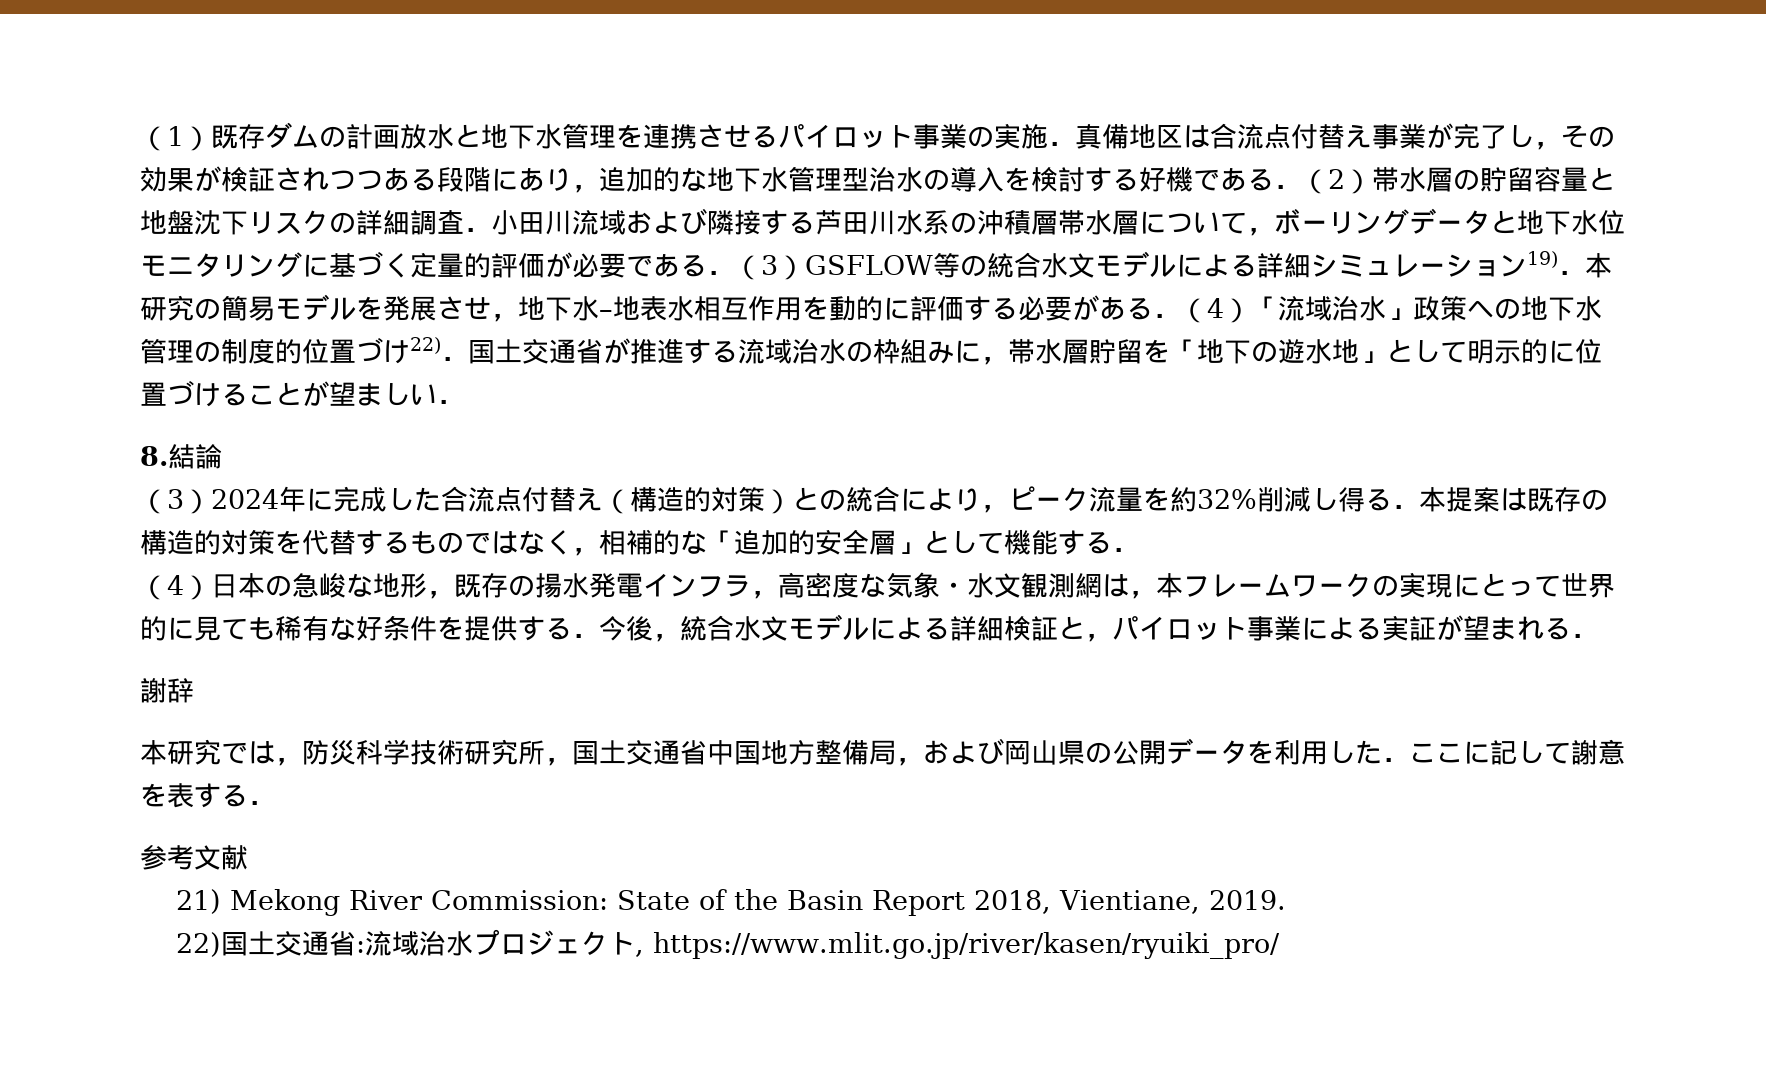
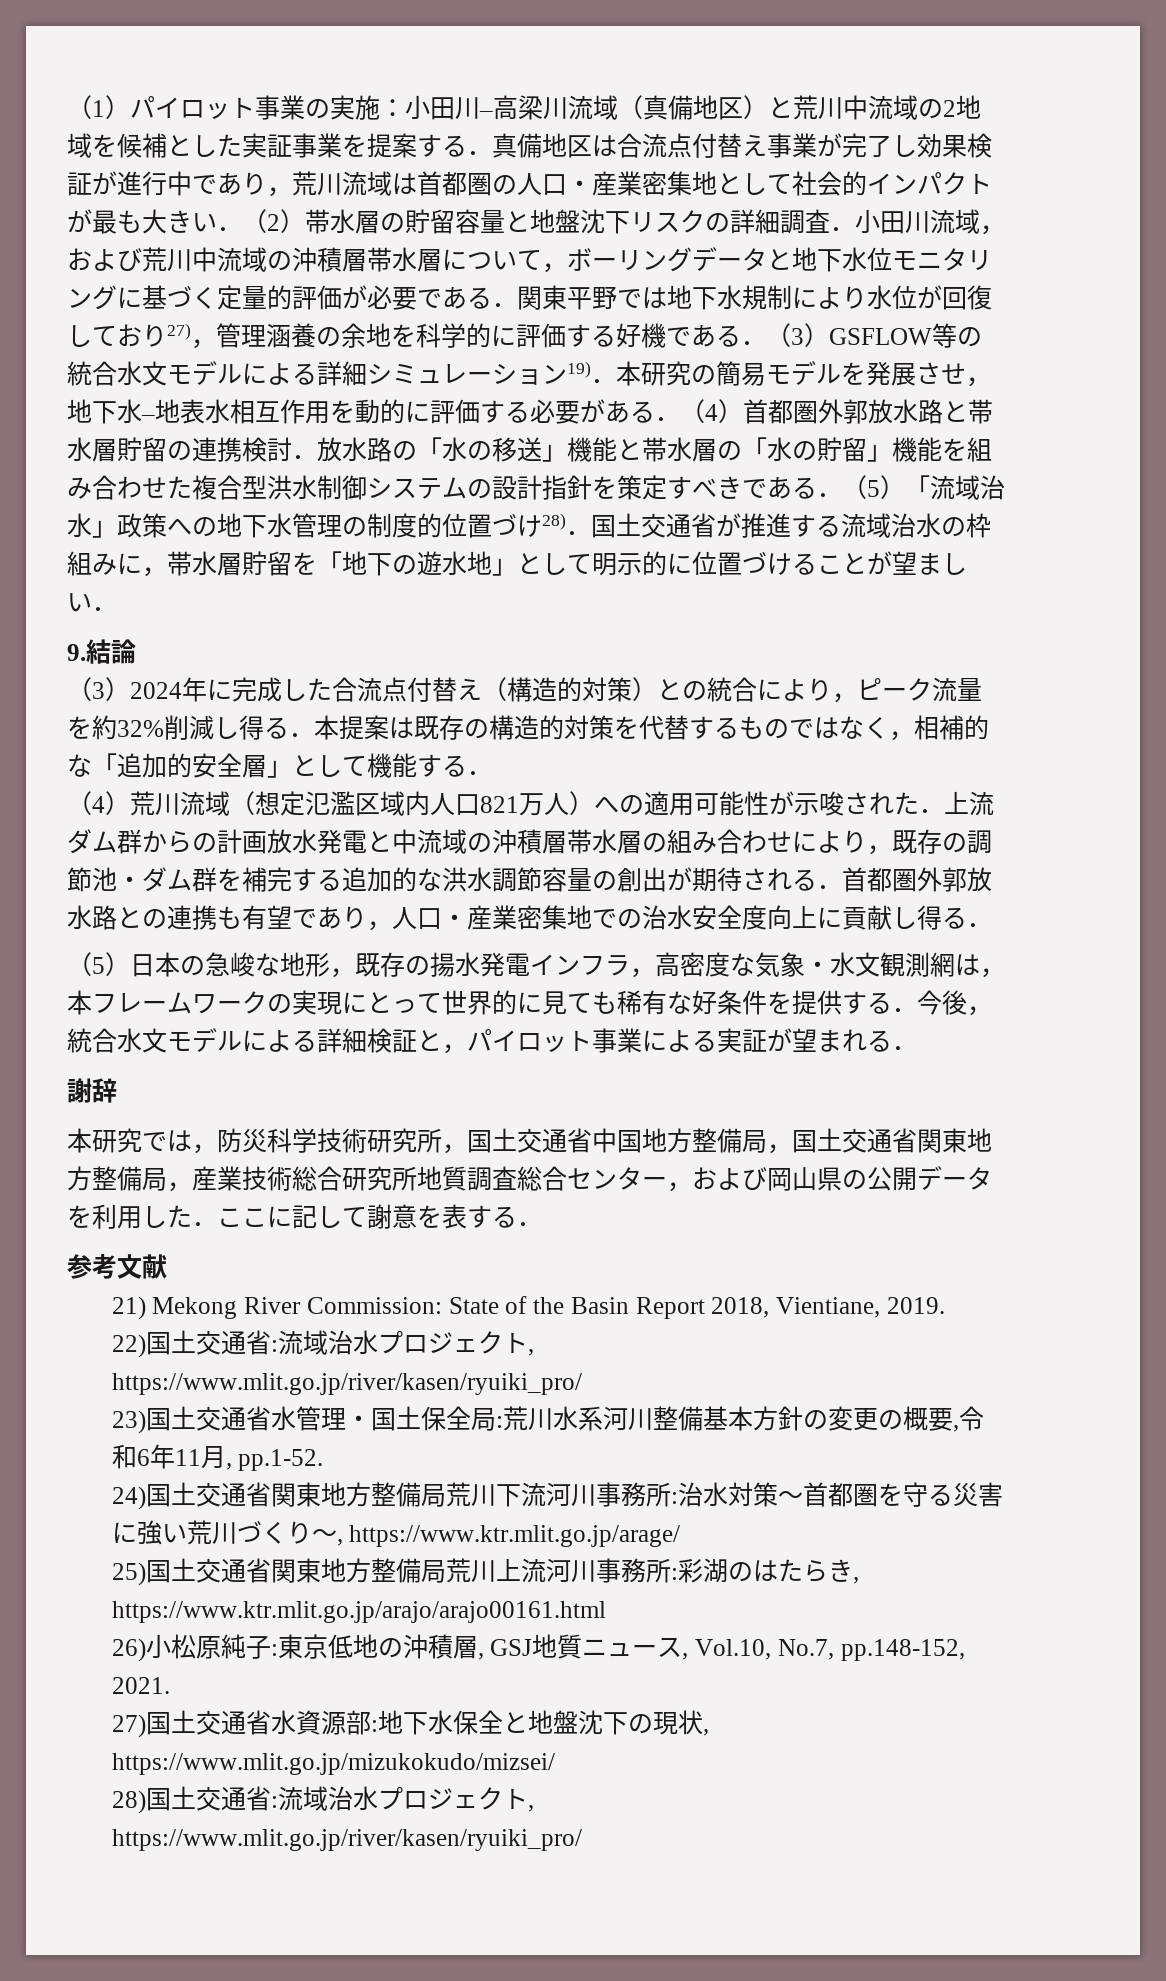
[211,122,778,149] 既存ダムの計画放水と地下水管理を連携させる -> (130, 107) none
(1048, 136) none -> [380,95,981,120] [67,133,467,158] ：小田川–高梁川流域（真備地区）と荒川中流域の2地域を候補とした実証事業を提案する
[1534,125,1615,150] [140,166,1274,193] ，その効果が検証されつつある段階にあり，追加的な地下水管理型治水の導入を検討する好機である -> [917,133,992,158] [67,171,992,197] [67,209,217,234] 効果検証が進行中であり，荒川流域は首都圏の人口・産業密集地として社会的インパクトが最も大きい
[626,208,950,235] および隣接する芦田川水系 -> [980,225,1005,235] [67,247,267,272] ，および荒川中流域
(734, 272) none -> [517,285,992,310] [67,323,766,349] 関東平野では地下水規制により水位が回復しており27)，管理涵養の余地を科学的に評価する好機である．
(1251, 310) none -> [743,399,993,424] [67,437,992,462] [67,475,905,500] 首都圏外郭放水路と帯水層貯留の連携検討．放水路の「水の移送」機能と帯水層の「水の貯留」機能を組み合わせた複合型洪水制御システムの設計指針を策定すべきである．（5）
[410,337,441,354] 22) -> [542,513,566,530] 28)
[140,446,168,466] 8. -> [67,644,86,661] 9.
(211, 587) none -> [130,791,994,816] [67,829,992,855] [67,867,992,892] [67,905,992,931] [67,952,130,976] 荒川流域（想定氾濫区域内人口821万人）への適用可能性が示唆された．上流ダム群からの計画放水発電と中流域の沖積層帯水層の組み合わせにより，既存の調節池・ダム群を補完する追加的な洪水調節容量の創出が期待される．首都圏外郭放水路との連携も有望であり，人口・産業密集地での治水安全度向上に貢献し得る． // （5）
(923, 761) none -> [792,1128,992,1153] [67,1166,692,1192] 国土交通省関東地方整備局，産業技術総合研究所地質調査総合センター，
(1280, 945) none -> [111,1406,984,1434] [111,1444,324,1471] [111,1482,1003,1510] [111,1520,681,1547] [111,1558,859,1586] [111,1601,606,1623] [111,1634,965,1662] [111,1677,170,1694] [111,1710,709,1738] [111,1753,555,1775] [111,1786,534,1814] [111,1829,582,1851] // 23)国土交通省水管理・国土保全局:荒川水系河川整備基本方針の変更の概要,令和6年11月, pp.1-52. // 24)国土交通省関東地方整備局荒川下流河川事務所:治水対策〜首都圏を守る災害に強い荒川づくり〜, https://www.ktr.mlit.go.jp/arage/ // 25)国土交通省関東地方整備局荒川上流河川事務所:彩湖のはたらき, https://www.ktr.mlit.go.jp/arajo/arajo00161.html // 26)小松原純子:東京低地の沖積層, GSJ地質ニュース, Vol.10, No.7, pp.148-152, 2021. // 27)国土交通省水資源部:地下水保全と地盤沈下の現状, https://www.mlit.go.jp/mizukokudo/mizsei/ // 28)国土交通省:流域治水プロジェクト, https://www.mlit.go.jp/river/kasen/ryuiki_pro/

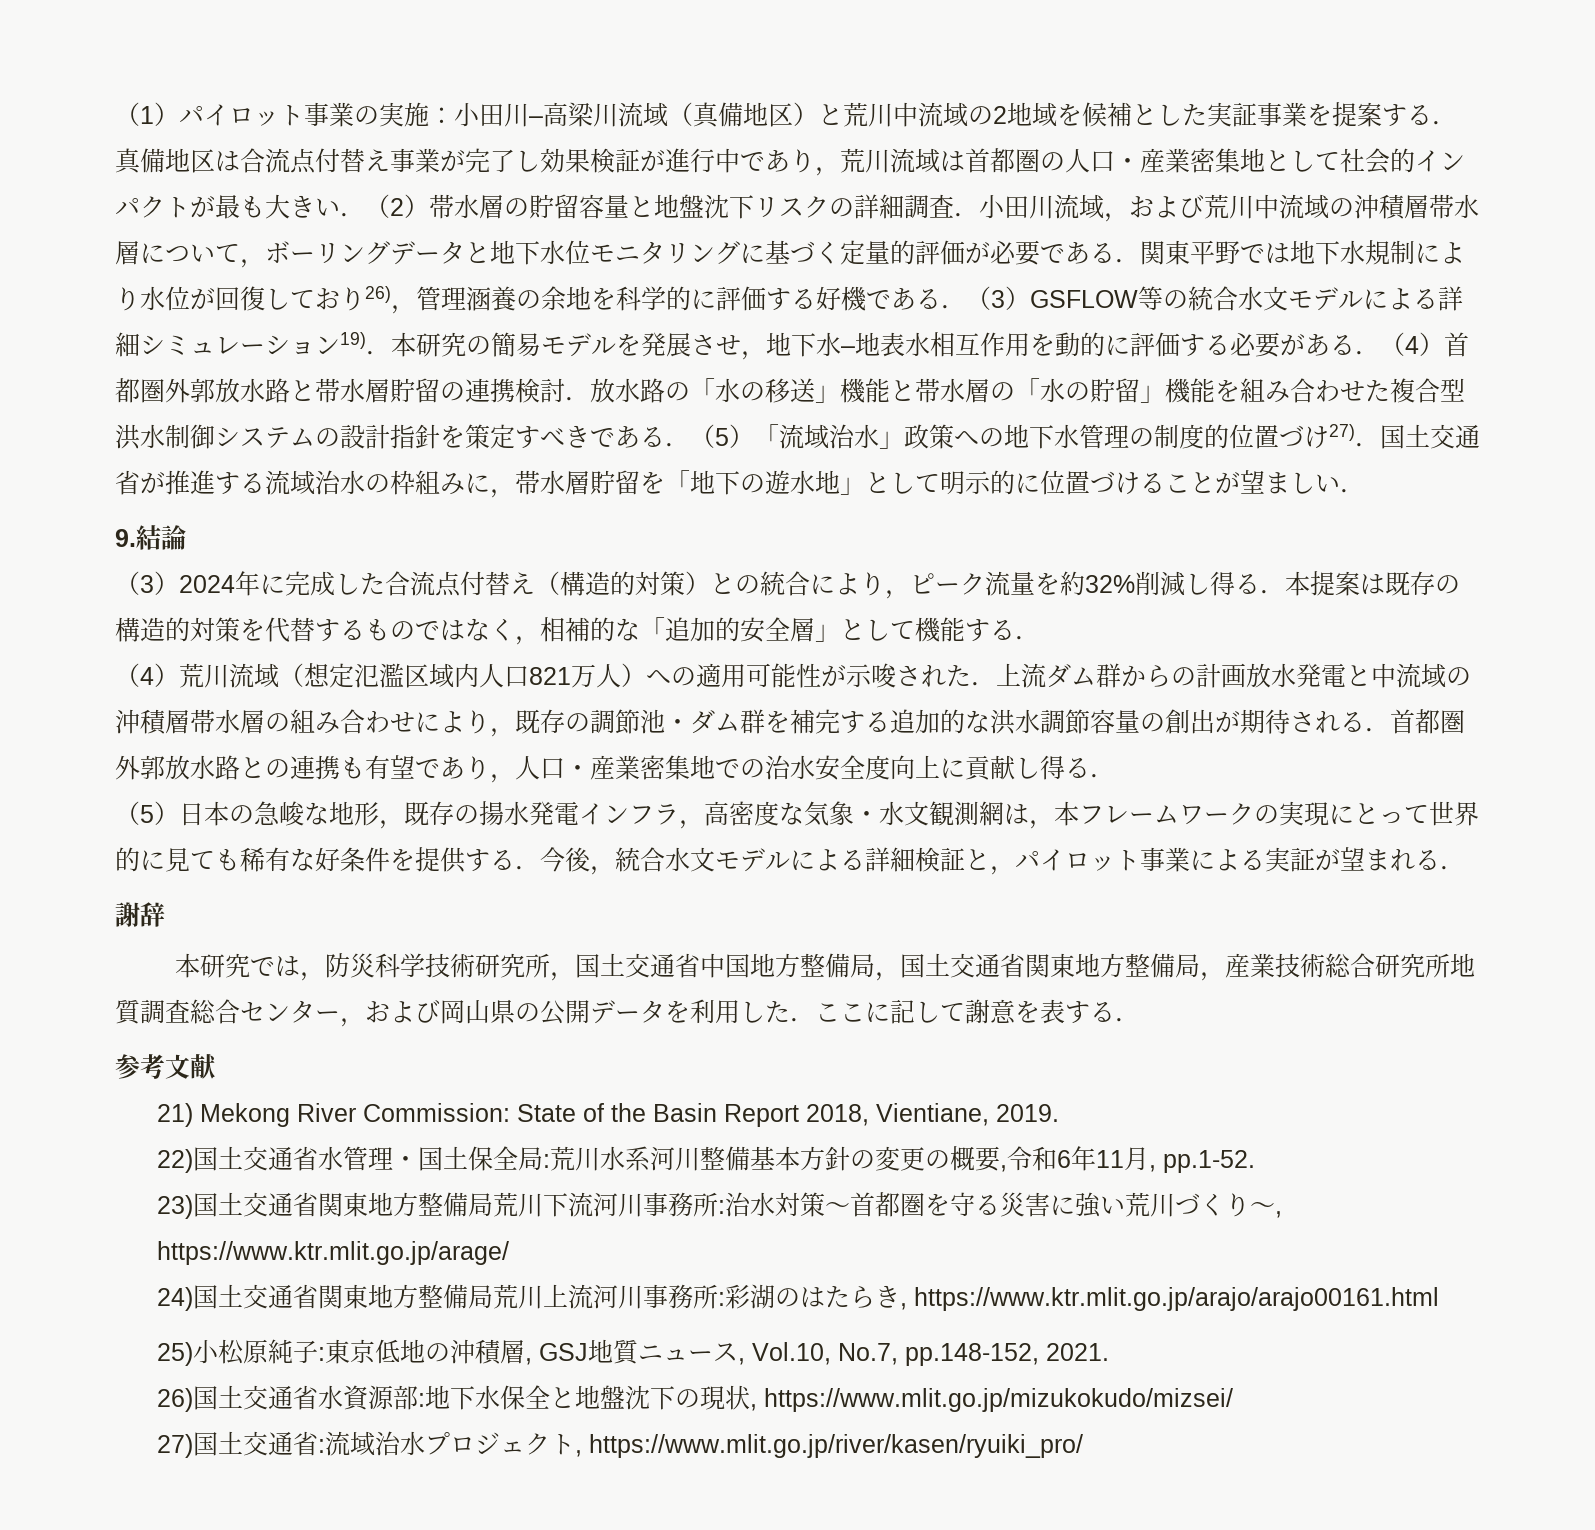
[167,323,191,340] 27) -> [365,286,391,303] 26)
[542,513,566,530] 28) -> [1329,424,1355,441] 27)
[270,1330,534,1356] [111,1373,582,1395] [111,1406,271,1434] :流域治水プロジェクト, https://www.mlit.go.jp/river/kasen/ryuiki_pro/ // 23)国土交通省 -> (319, 1158) none
[111,1486,146,1510] 24) -> [157,1195,194,1219] 23)
[111,1562,146,1586] 25) -> [157,1287,194,1311] 24)
[111,1638,146,1662] 26) -> [157,1342,194,1366] 25)
[111,1714,146,1738] 27) -> [157,1388,194,1412] 26)
[111,1790,146,1814] 28) -> [157,1434,194,1458] 27)

